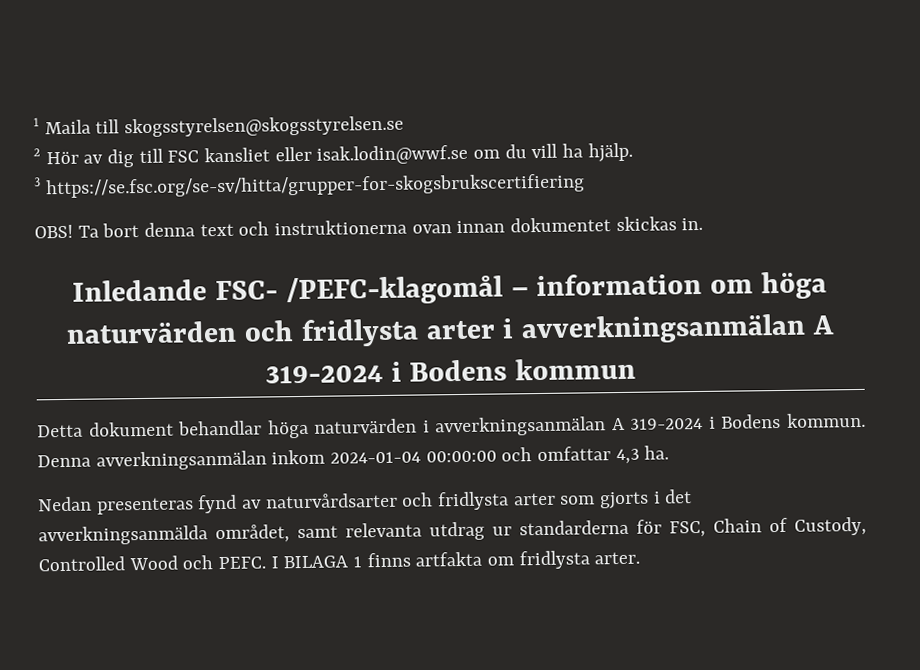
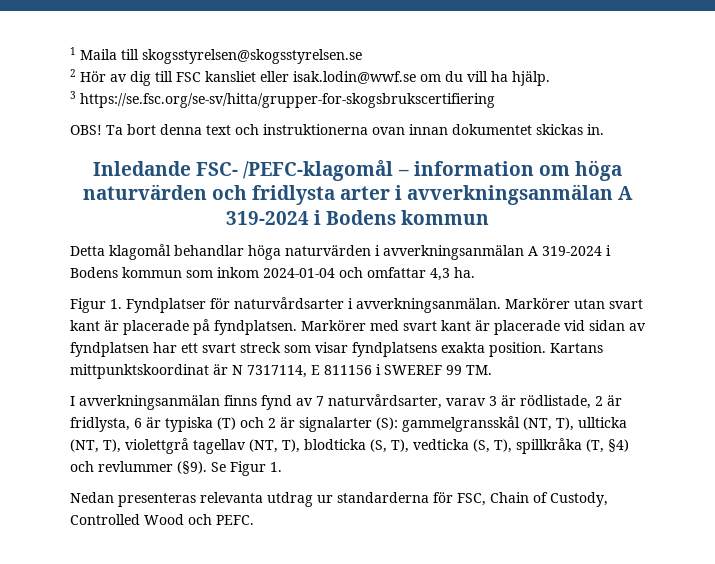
[88,421,174,437] dokument -> [109,244,171,260] klagomål
[786,412,866,428] [37,450,267,471] kommun. Denna avverkningsanmälan -> [122,267,213,278] kommun som
[425,450,497,463] 00:00:00 -> (335, 273) none
[38,489,693,515] [38,524,338,546] Nedan presenteras fynd av naturvårdsarter och fridlysta arter som gjorts i det avverkningsanmälda området, samt -> [70,297,643,313] [70,319,646,335] [70,342,603,357] [70,364,492,379] [70,394,622,410] [70,416,627,432] [70,438,629,454] [70,461,282,476] [70,492,196,507] Figur 1. Fyndplatser för naturvårdsarter i avverkningsanmälan. Markörer utan svart kant är placerade på fyndplatsen. Markörer med svart kant är placerade vid sidan av fyndplatsen har ett svart streck som visar fyndplatsens exakta position. Kartans mittpunktskoordinat är N 7317114, E 811156 i SWEREF 99 TM. // I avverkningsanmälan finns fynd av 7 naturvårdsarter, varav 3 är rödlistade, 2 är fridlysta, 6 är typiska (T) och 2 är signalarter (S): gammelgransskål (NT, T), ullticka (NT, T), violettgrå tagellav (NT, T), blodticka (S, T), vedticka (S, T), spillkråka (T, §4) och revlummer (§9). Se Figur 1. // Nedan presenteras
[270,550,641,570] I BILAGA 1 finns artfakta om fridlysta arter. -> (254, 520) none

